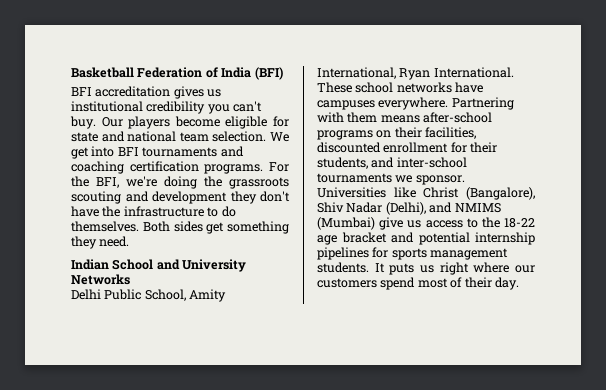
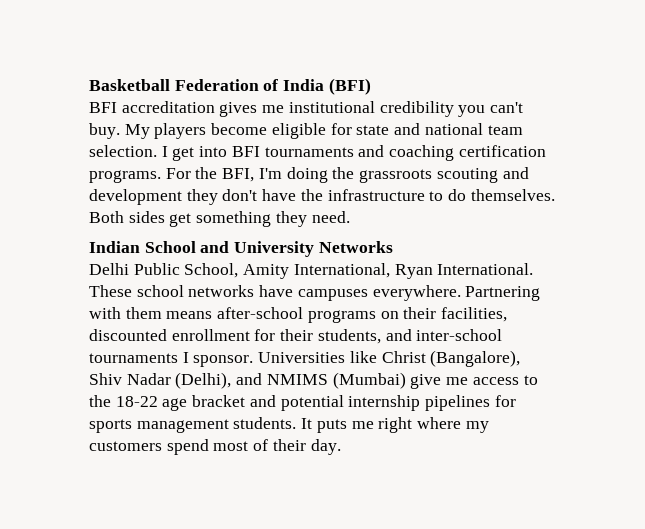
[207,89,222,97] us -> [262,105,285,113] me
[101,117,123,127] Our -> [124,124,150,139] My
[270,132,289,142] We -> [161,146,168,157] I
[126,176,157,187] we're -> [258,168,282,179] I'm
[395,175,413,183] we -> [182,352,189,363] I
[407,220,422,228] us -> [446,377,469,385] me
[420,265,434,273] us -> [351,421,374,429] me
[515,265,535,273] our -> [465,421,489,433] my

